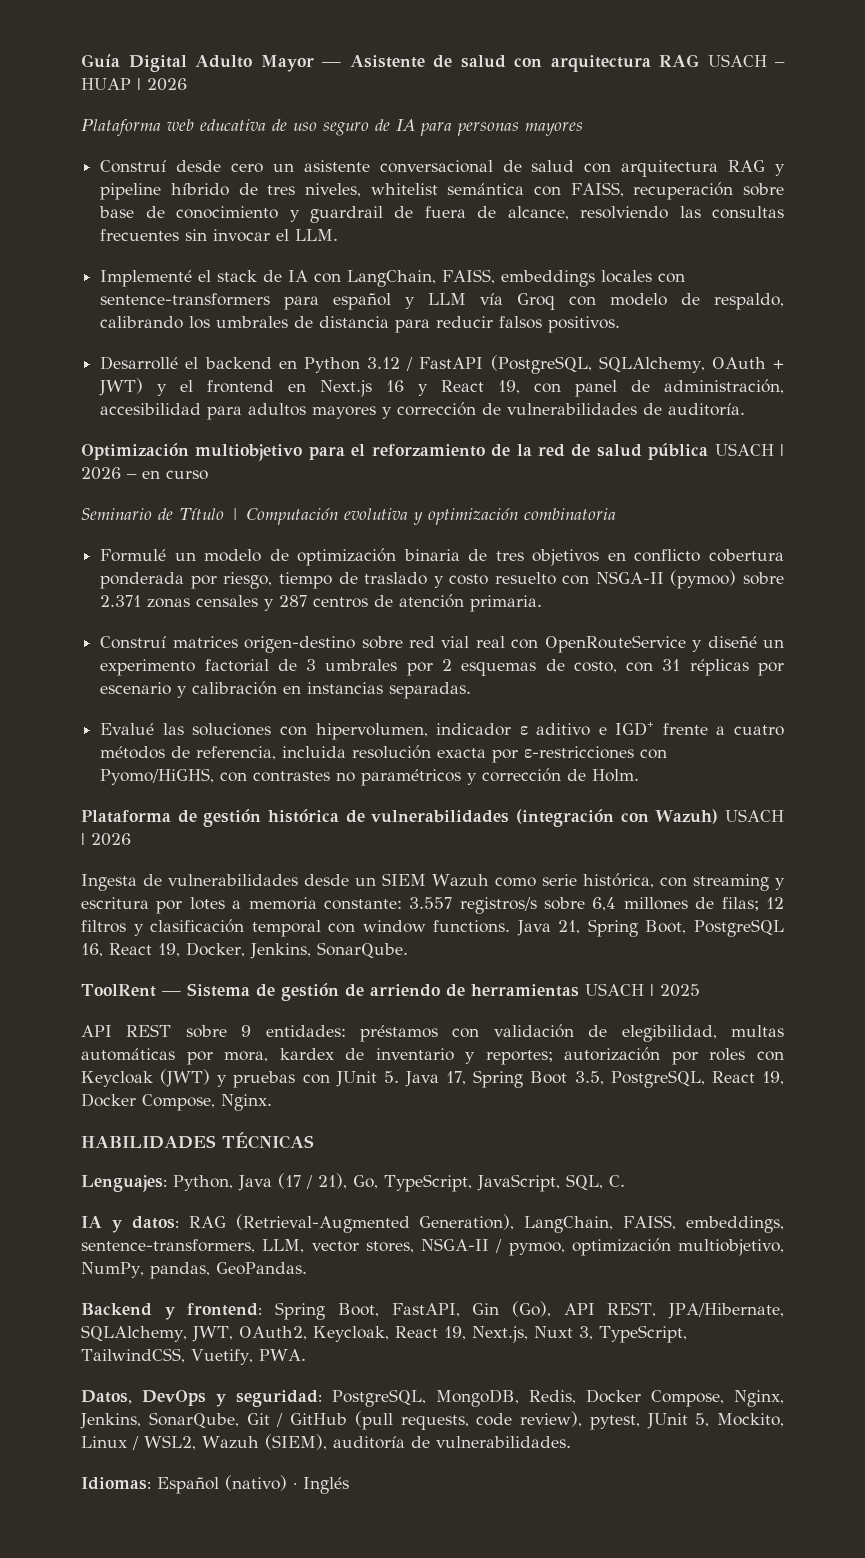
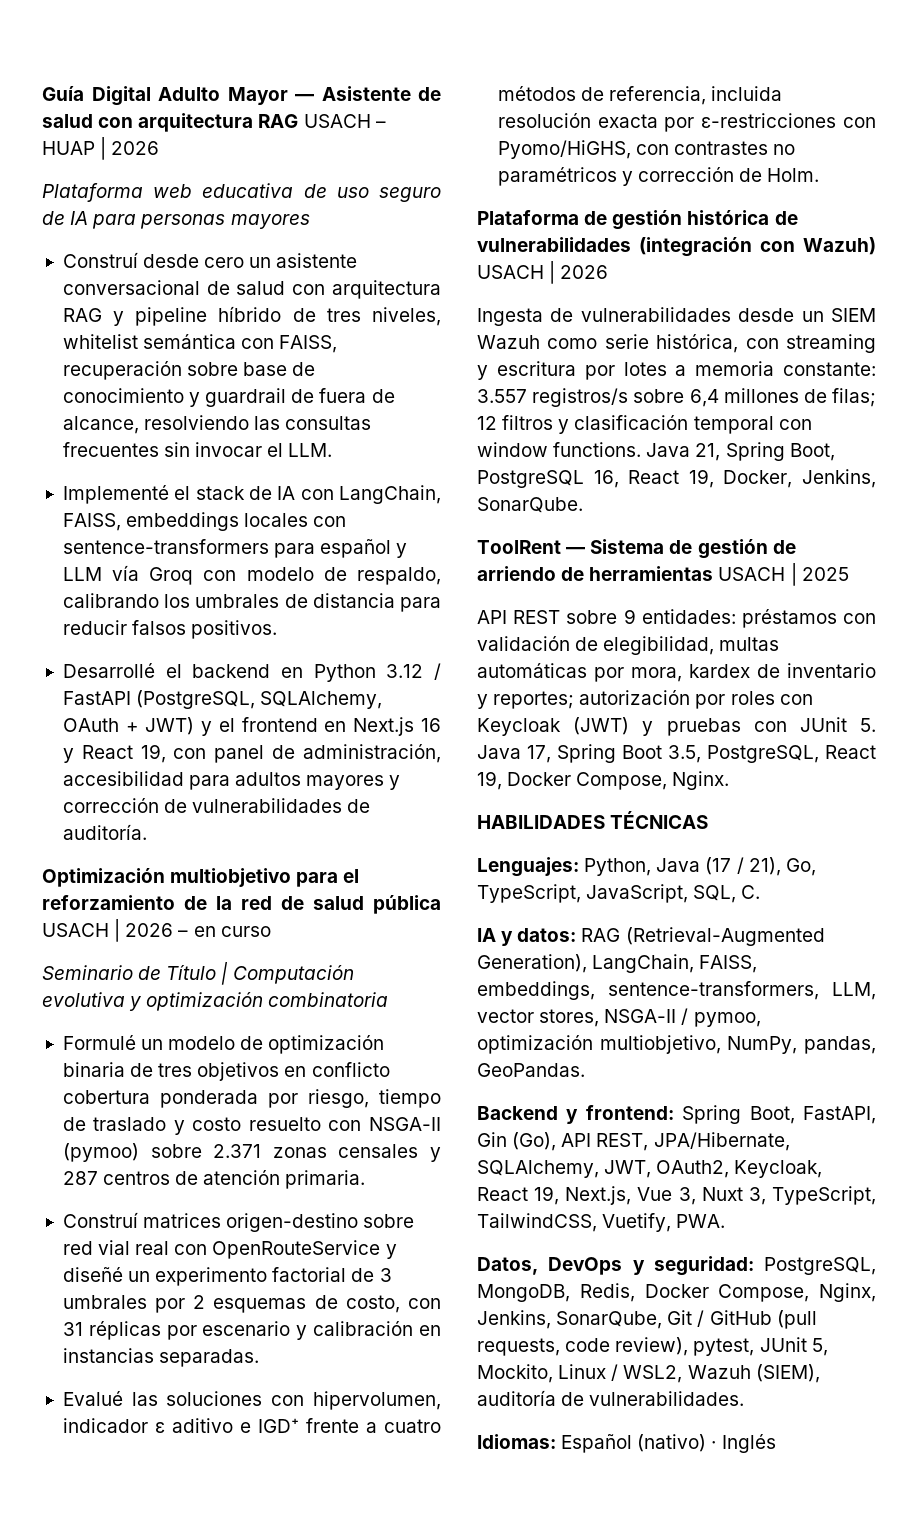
(528, 1334) none -> [637,1187,696,1205] Vue 3,

